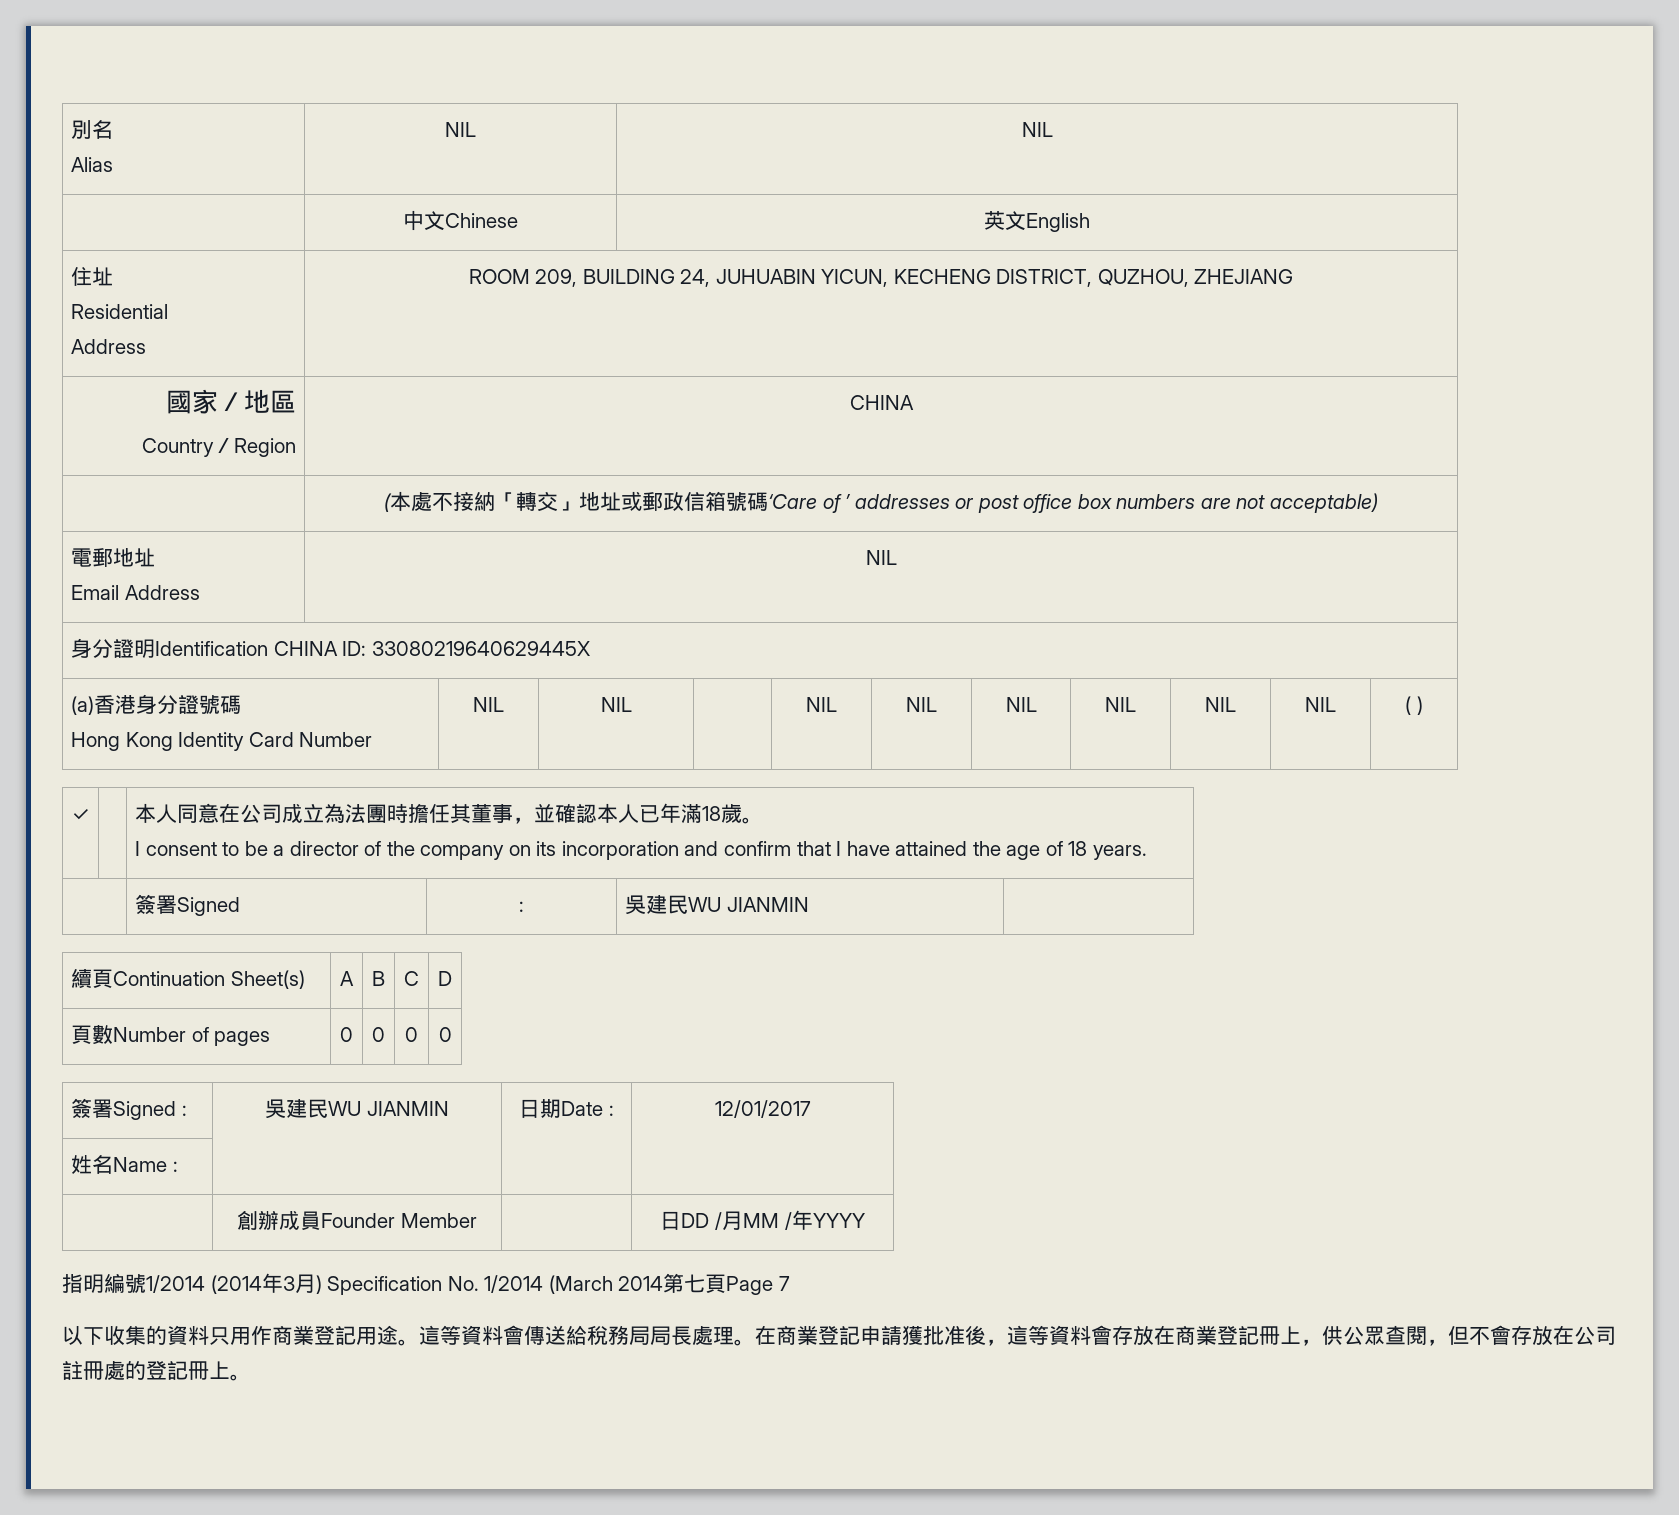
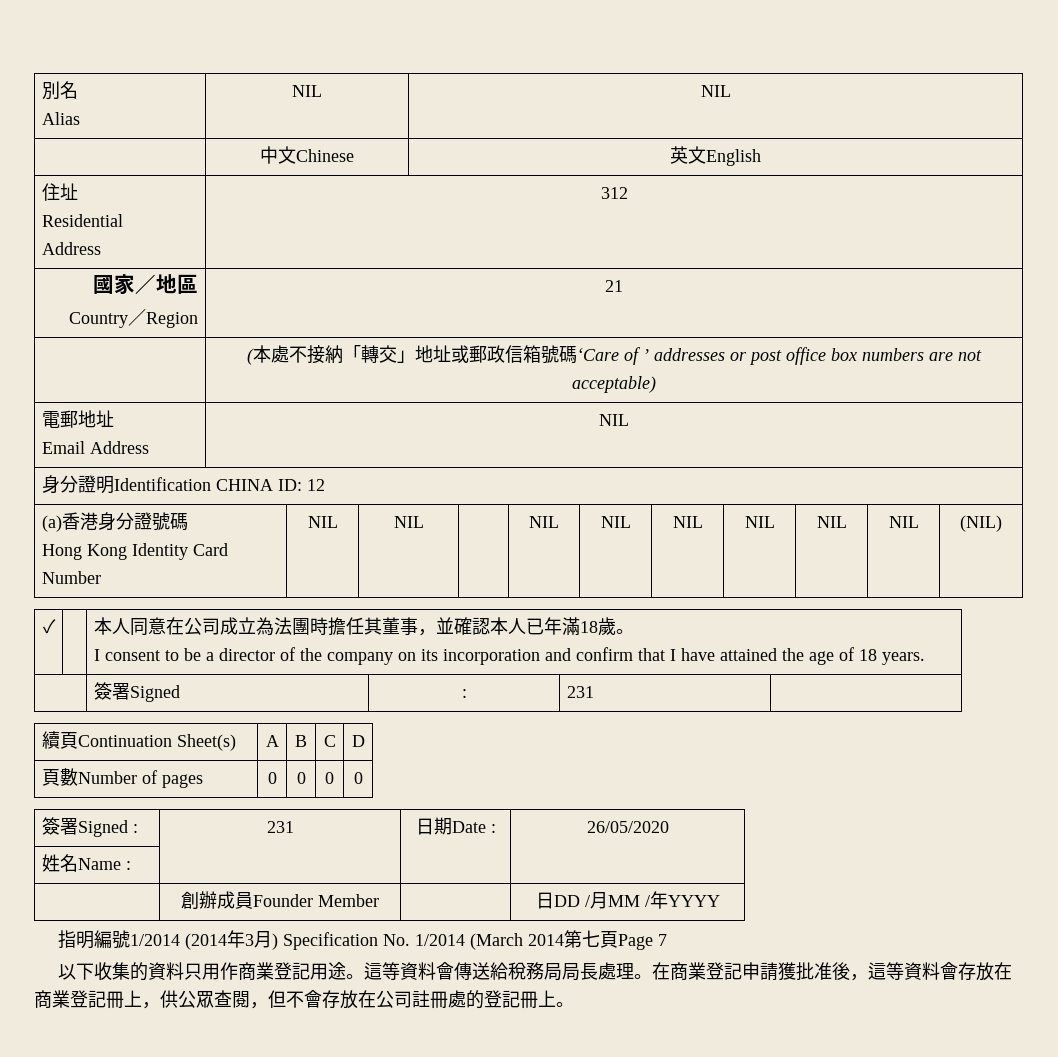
[468,269,1294,287] ROOM 209, BUILDING 24, JUHUABIN YICUN, KECHENG DISTRICT, QUZHOU, ZHEJIANG -> [600,187,628,199] 312
[849,395,914,410] CHINA -> [605,280,623,292] 21
[371,641,590,656] 33080219640629445X -> [306,479,325,491] 12
[1405,696,1423,715] ( ) -> [960,515,1002,532] (NIL)
[625,895,809,915] 吳建民WU JIANMIN -> [566,686,594,698] 231
[265,1099,449,1119] 吳建民WU JIANMIN -> [266,821,294,833] 231
[714,1100,811,1118] 12/01/2017 -> [586,821,669,833] 26/05/2020

